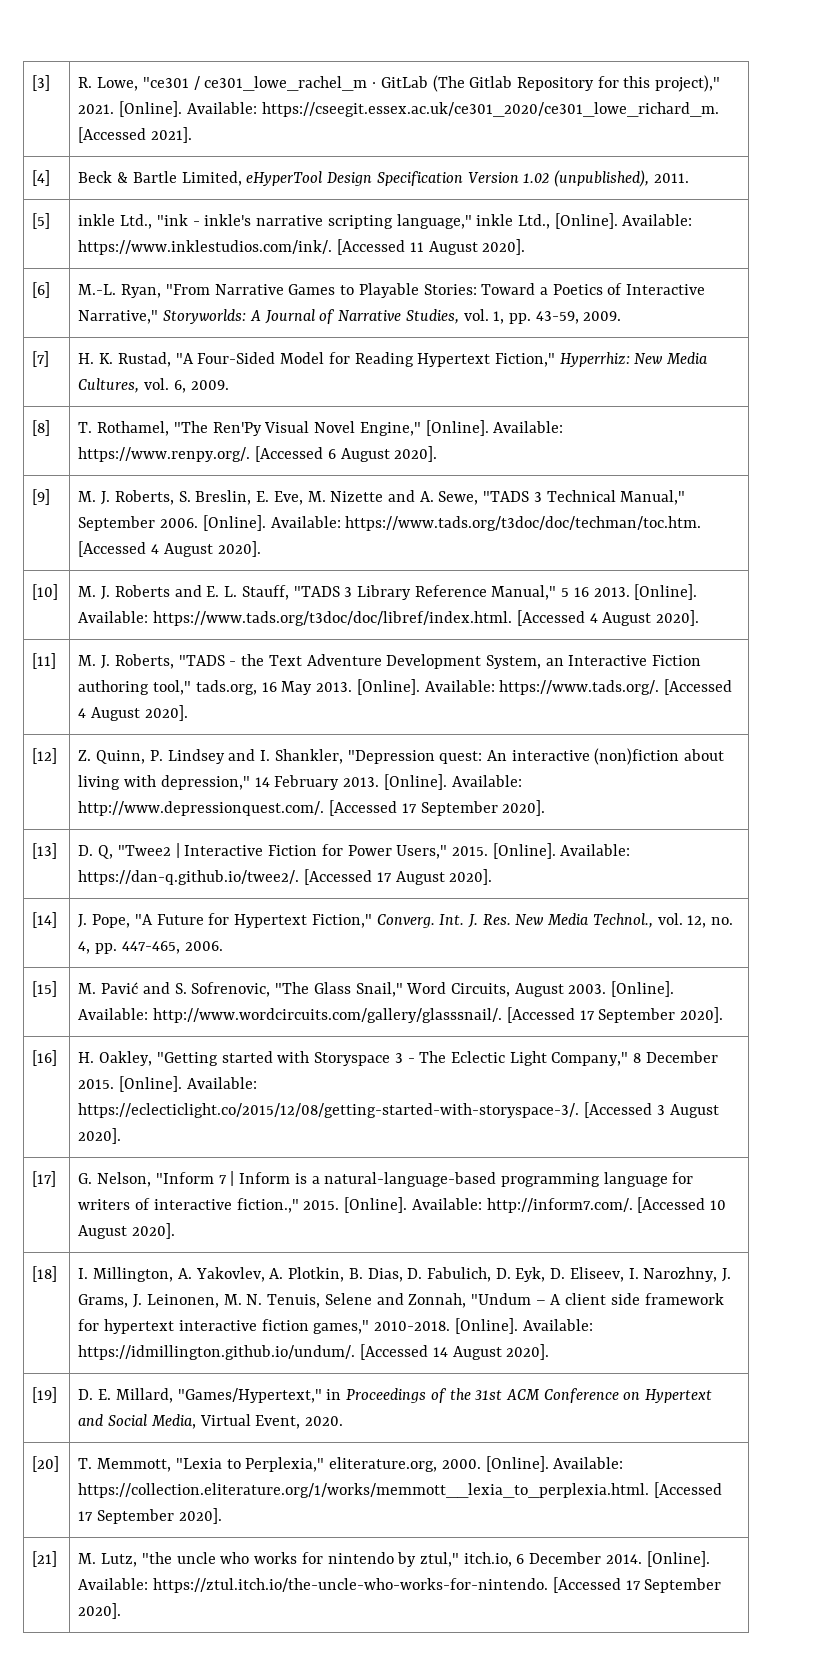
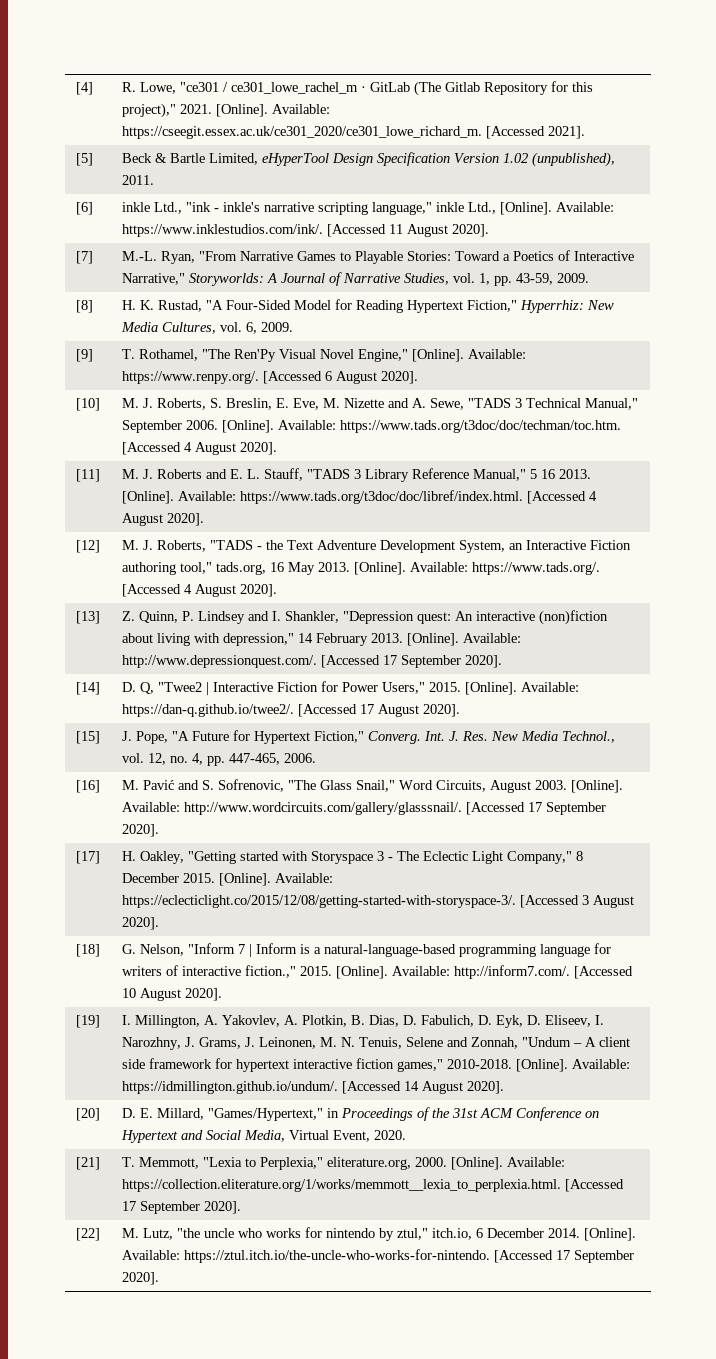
[32,75,51,91] [3] -> [75,82,93,95] [4]
[32,170,51,186] [4] -> [75,153,93,166] [5]
[32,213,51,229] [5] -> [75,202,93,215] [6]
[32,282,51,298] [6] -> [75,251,93,264] [7]
[32,351,50,367] [7] -> [75,300,93,313] [8]
[32,420,51,436] [8] -> [75,349,93,362] [9]
[32,489,51,505] [9] -> [75,398,100,411] [10]
[32,584,59,600] [10] -> [75,469,100,482] [11]
[32,653,57,669] [11] -> [75,540,100,553] [12]
[32,748,58,764] [12] -> [75,611,100,624] [13]
[32,843,58,859] [13] -> [75,682,100,695] [14]
[32,912,58,928] [14] -> [75,731,100,744] [15]
[32,981,58,997] [15] -> [75,780,100,793] [16]
[32,1050,58,1066] [16] -> [75,851,100,864] [17]
[32,1171,57,1187] [17] -> [75,944,100,957] [18]
[32,1266,58,1282] [18] -> [75,1015,100,1028] [19]
[32,1387,58,1403] [19] -> [75,1108,100,1121] [20]
[32,1456,60,1472] [20] -> [75,1157,100,1170] [21]
[32,1551,58,1567] [21] -> [75,1228,100,1241] [22]

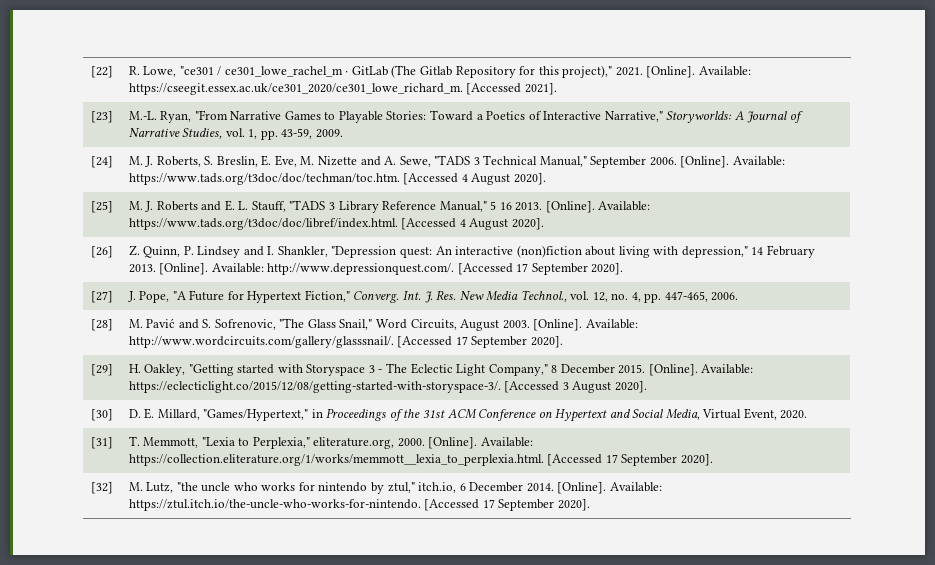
[75,82,93,95] [4] -> [90,66,113,78] [22]
[75,153,93,166] [121,152,615,167] [121,175,154,185] [75,202,93,215] [121,202,614,215] [121,224,489,237] [75,251,93,264] [5] | Beck & Bartle Limited, eHyperTool Design Specification Version 1.02 (unpublished), 2011. // [6] | inkle Ltd., "ink - inkle's narrative scripting language," inkle Ltd., [Online]. Available: https://www.inklestudios.com/ink/. [Accessed 11 August 2020]. // [7] -> [90,111,113,123] [23]
[75,300,93,313] [121,299,614,313] [120,322,293,334] [75,349,93,362] [121,349,526,362] [121,371,418,384] [75,398,100,411] [8] | H. K. Rustad, "A Four-Sided Model for Reading Hypertext Fiction," Hyperrhiz: New Media Cultures, vol. 6, 2009. // [9] | T. Rothamel, "The Ren'Py Visual Novel Engine," [Online]. Available: https://www.renpy.org/. [Accessed 6 August 2020]. // [10] -> [90,156,113,168] [24]
[75,469,100,482] [11] -> [90,201,113,213] [25]
[75,540,100,553] [121,540,631,553] [121,562,600,575] [121,584,277,597] [75,611,100,624] [12] | M. J. Roberts, "TADS - the Text Adventure Development System, an Interactive Fiction authoring tool," tads.org, 16 May 2013. [Online]. Available: https://www.tads.org/. [Accessed 4 August 2020]. // [13] -> [90,246,113,258] [26]
[75,682,100,695] [121,681,579,695] [121,704,460,717] [75,731,100,744] [14] | D. Q, "Twee2 | Interactive Fiction for Power Users," 2015. [Online]. Available: https://dan-q.github.io/twee2/. [Accessed 17 August 2020]. // [15] -> [90,291,113,303] [27]
[75,780,100,793] [16] -> [90,319,113,331] [28]
[75,851,100,864] [17] -> [90,364,113,376] [29]
[75,944,100,957] [121,943,611,957] [121,965,633,979] [121,988,222,1001] [75,1015,100,1028] [121,1015,604,1028] [121,1037,630,1050] [121,1058,630,1072] [121,1081,504,1094] [75,1108,100,1121] [18] | G. Nelson, "Inform 7 | Inform is a natural-language-based programming language for writers of interactive fiction.," 2015. [Online]. Available: http://inform7.com/. [Accessed 10 August 2020]. // [19] | I. Millington, A. Yakovlev, A. Plotkin, B. Dias, D. Fabulich, D. Eyk, D. Eliseev, I. Narozhny, J. Grams, J. Leinonen, M. N. Tenuis, Selene and Zonnah, "Undum – A client side framework for hypertext interactive fiction games," 2010-2018. [Online]. Available: https://idmillington.github.io/undum/. [Accessed 14 August 2020]. // [20] -> [90,409,113,421] [30]
[75,1157,100,1170] [21] -> [90,437,113,449] [31]
[75,1228,100,1241] [22] -> [90,482,113,494] [32]

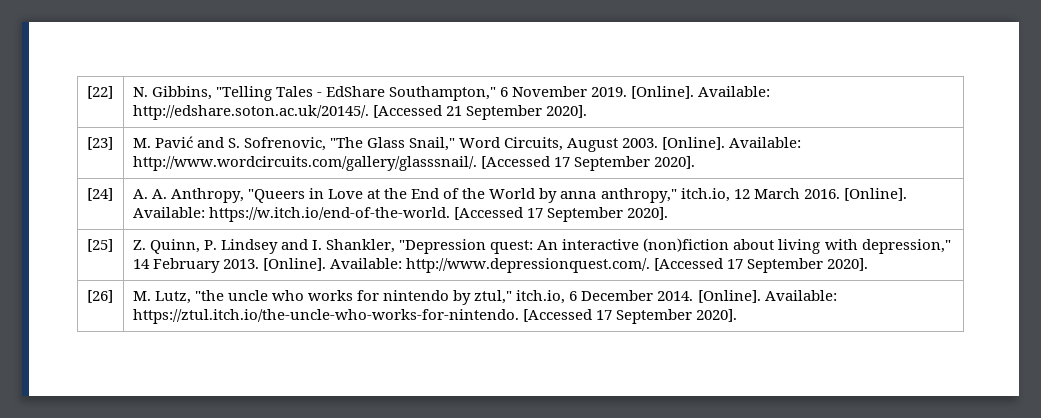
[128,65,751,78] [128,83,557,95] [90,111,113,123] [128,110,803,123] [128,128,343,140] [90,156,113,168] [128,155,785,168] [128,173,546,185] [90,201,113,213] [128,200,651,213] [128,218,544,230] [90,246,113,258] R. Lowe, "ce301 / ce301_lowe_rachel_m · GitLab (The Gitlab Repository for this project)," 2021. [Online]. Available: https://cseegit.essex.ac.uk/ce301_2020/ce301_lowe_richard_m. [Accessed 2021]. // [23] | M.-L. Ryan, "From Narrative Games to Playable Stories: Toward a Poetics of Interactive Narrative," Storyworlds: A Journal of Narrative Studies, vol. 1, pp. 43-59, 2009. // [24] | M. J. Roberts, S. Breslin, E. Eve, M. Nizette and A. Sewe, "TADS 3 Technical Manual," September 2006. [Online]. Available: https://www.tads.org/t3doc/doc/techman/toc.htm. [Accessed 4 August 2020]. // [25] | M. J. Roberts and E. L. Stauff, "TADS 3 Library Reference Manual," 5 16 2013. [Online]. Available: https://www.tads.org/t3doc/doc/libref/index.html. [Accessed 4 August 2020]. // [26] -> [132,86,771,101] [132,105,588,120] [86,137,113,150] [132,136,802,152] [132,156,696,171] [86,188,113,201] [132,188,907,203] [132,207,669,222] [86,239,113,252] N. Gibbins, "Telling Tales - EdShare Southampton," 6 November 2019. [Online]. Available: http://edshare.soton.ac.uk/20145/. [Accessed 21 September 2020]. // [23] | M. Pavić and S. Sofrenovic, "The Glass Snail," Word Circuits, August 2003. [Online]. Available: http://www.wordcircuits.com/gallery/glasssnail/. [Accessed 17 September 2020]. // [24] | A. A. Anthropy, "Queers in Love at the End of the World by anna anthropy," itch.io, 12 March 2016. [Online]. Available: https://w.itch.io/end-of-the-world. [Accessed 17 September 2020]. // [25]
[90,291,113,303] [127,290,739,303] [90,319,113,331] [128,318,638,331] [128,336,563,348] [90,364,113,376] [128,363,754,376] [128,381,647,393] [90,409,113,421] [128,408,808,422] [90,437,113,449] [128,436,533,449] [128,454,713,466] [90,482,113,494] [27] | J. Pope, "A Future for Hypertext Fiction," Converg. Int. J. Res. New Media Technol., vol. 12, no. 4, pp. 447-465, 2006. // [28] | M. Pavić and S. Sofrenovic, "The Glass Snail," Word Circuits, August 2003. [Online]. Available: http://www.wordcircuits.com/gallery/glasssnail/. [Accessed 17 September 2020]. // [29] | H. Oakley, "Getting started with Storyspace 3 - The Eclectic Light Company," 8 December 2015. [Online]. Available: https://eclecticlight.co/2015/12/08/getting-started-with-storyspace-3/. [Accessed 3 August 2020]. // [30] | D. E. Millard, "Games/Hypertext," in Proceedings of the 31st ACM Conference on Hypertext and Social Media, Virtual Event, 2020. // [31] | T. Memmott, "Lexia to Perplexia," eliterature.org, 2000. [Online]. Available: https://collection.eliterature.org/1/works/memmott__lexia_to_perplexia.html. [Accessed 17 September 2020]. // [32] -> [86,290,113,303] [26]

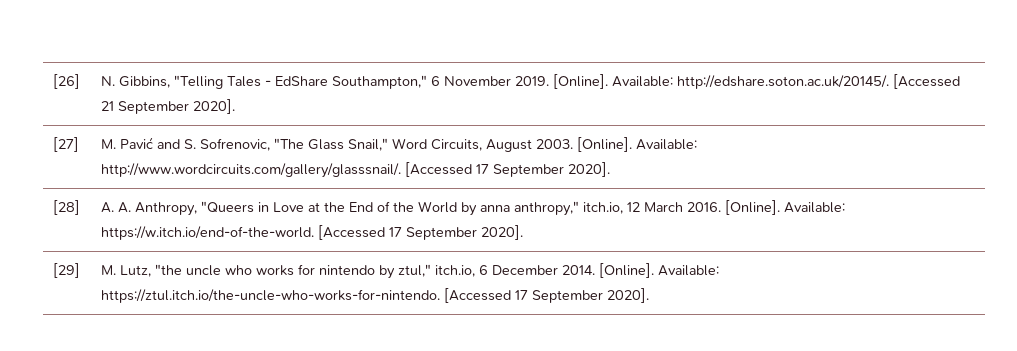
[86,86,113,99] [22] -> [53,74,81,89] [26]
[86,137,113,150] [23] -> [53,137,80,152] [27]
[86,188,113,201] [24] -> [53,200,81,215] [28]
[86,239,113,252] [132,238,951,254] [132,258,869,273] [86,290,113,303] [25] | Z. Quinn, P. Lindsey and I. Shankler, "Depression quest: An interactive (non)fiction about living with depression," 14 February 2013. [Online]. Available: http://www.depressionquest.com/. [Accessed 17 September 2020]. // [26] -> [53,263,81,278] [29]

